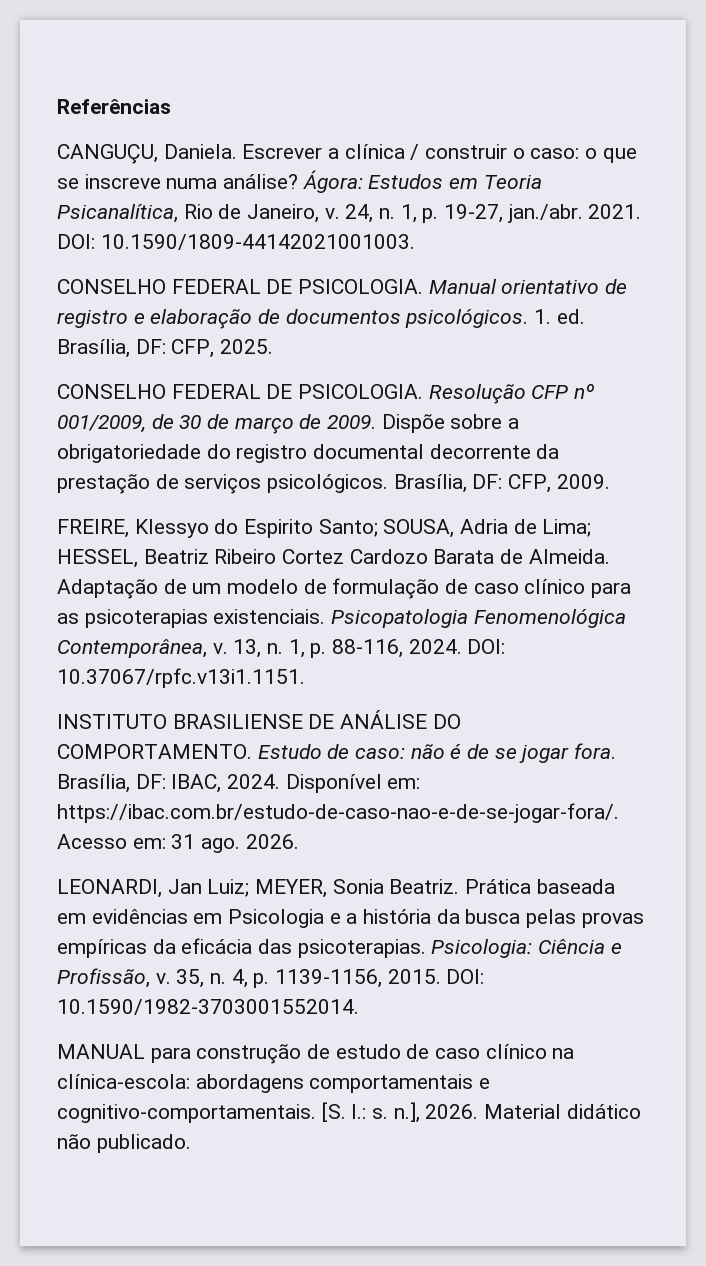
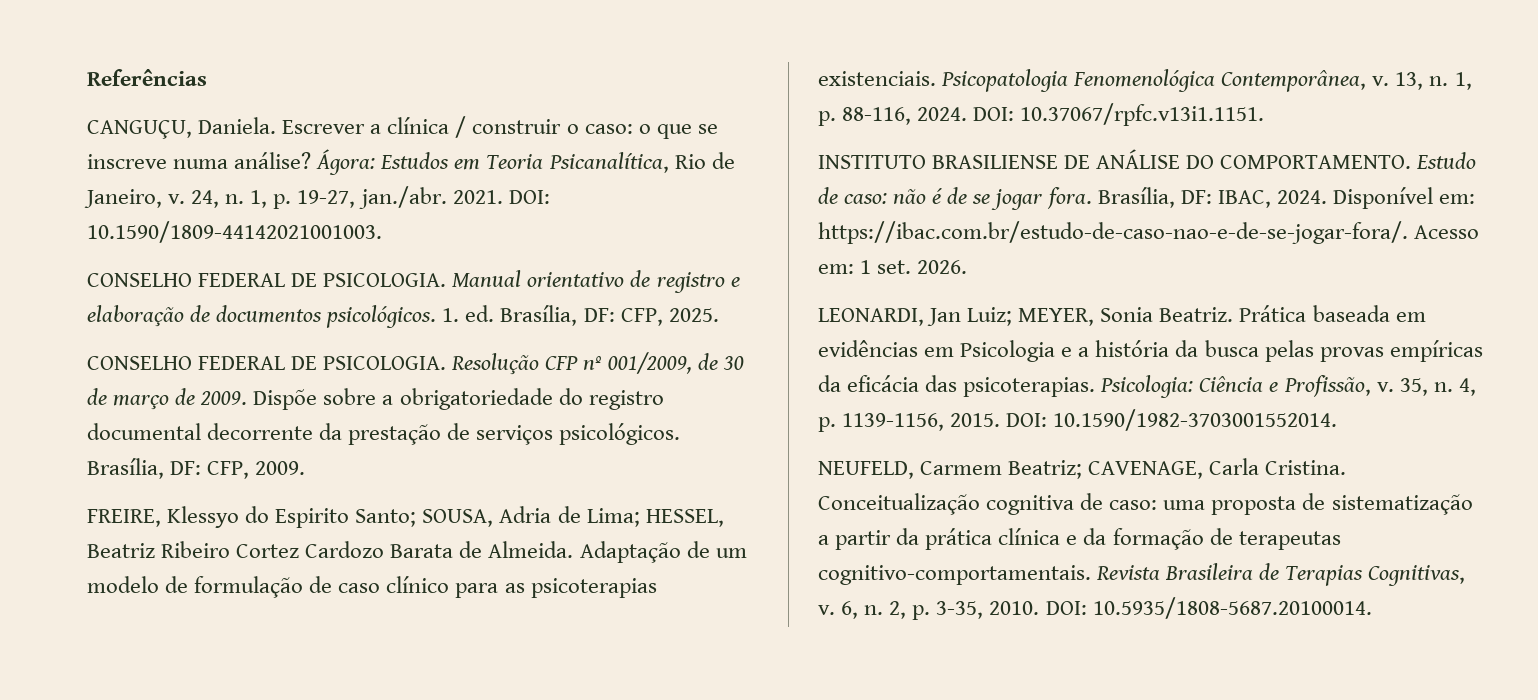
[171,834,241,853] 31 ago. -> [860,260,912,274] 1 set.
[57,1044,575,1064] [57,1074,491,1093] [57,1102,641,1123] [57,1134,191,1153] MANUAL para construção de estudo de caso clínico na clínica-escola: abordagens comportamentais e cognitivo-comportamentais. [S. l.: s. n.], 2026. Material didático não publicado. -> [818,458,1347,479] [818,493,1473,515] [818,528,1341,550] [818,563,1466,586] [818,597,1372,620] NEUFELD, Carmem Beatriz; CAVENAGE, Carla Cristina. Conceitualização cognitiva de caso: uma proposta de sistematização a partir da prática clínica e da formação de terapeutas cognitivo-comportamentais. Revista Brasileira de Terapias Cognitivas, v. 6, n. 2, p. 3-35, 2010. DOI: 10.5935/1808-5687.20100014.

